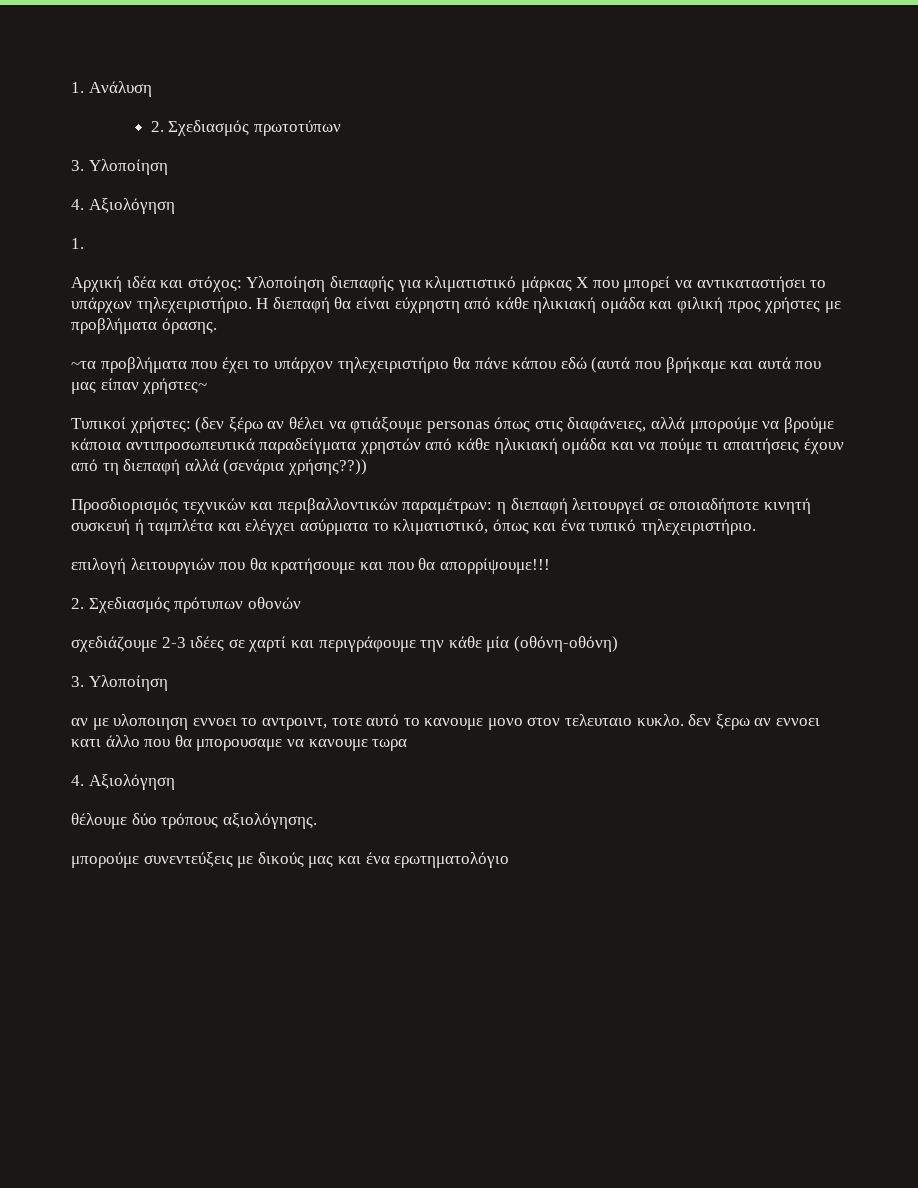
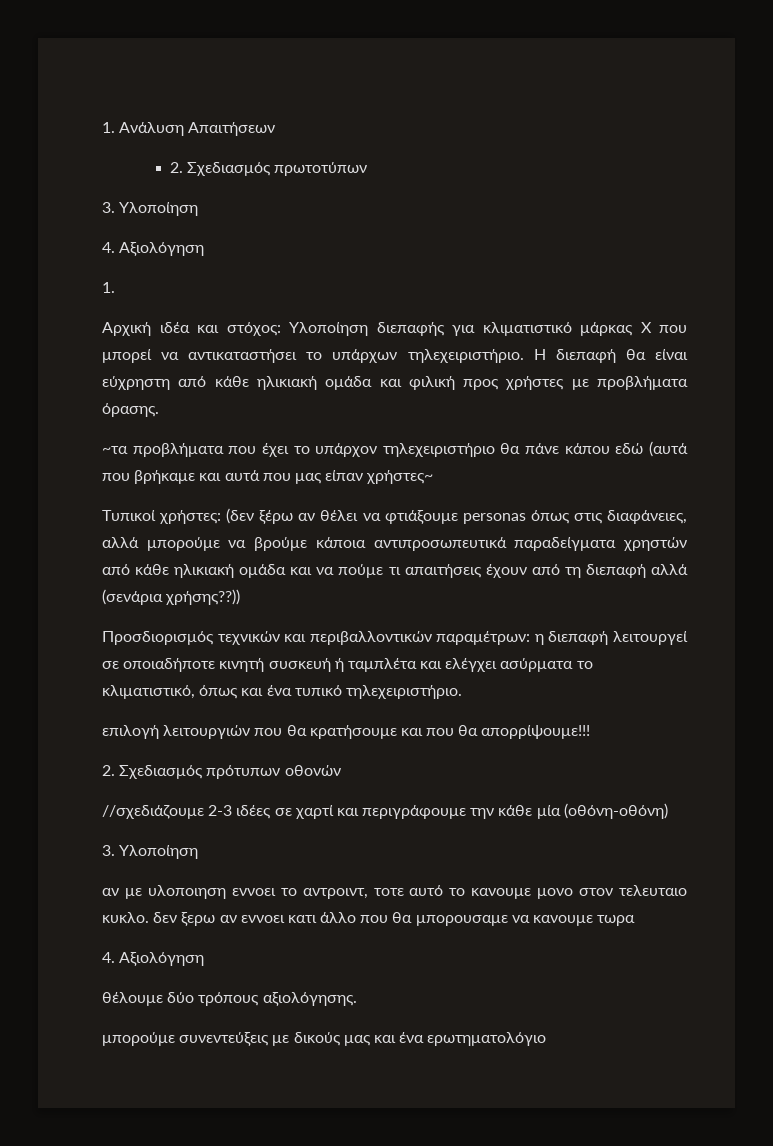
(152, 89) none -> [188,122,276,136] Απαιτήσεων
[71,636,157,652] σχεδιάζουμε -> [102,805,204,819] //σχεδιάζουμε

